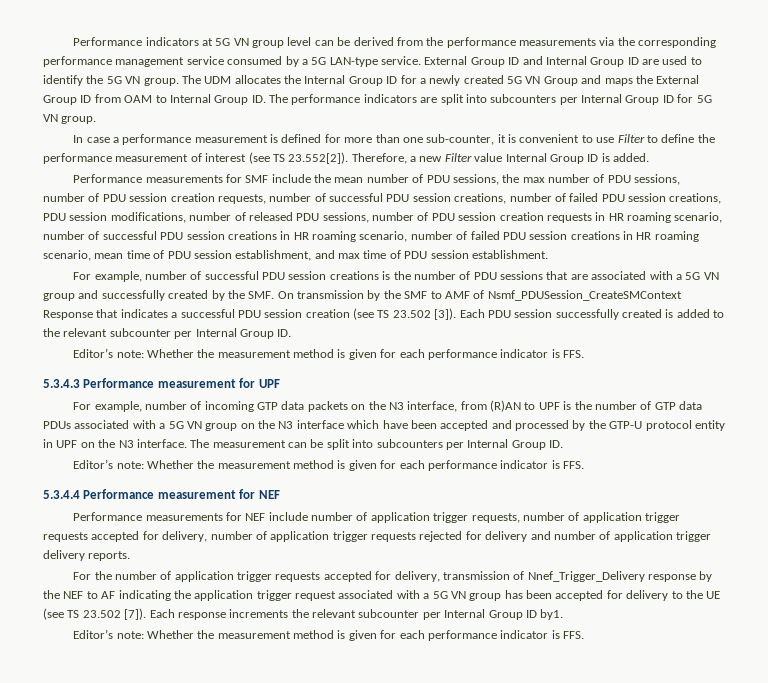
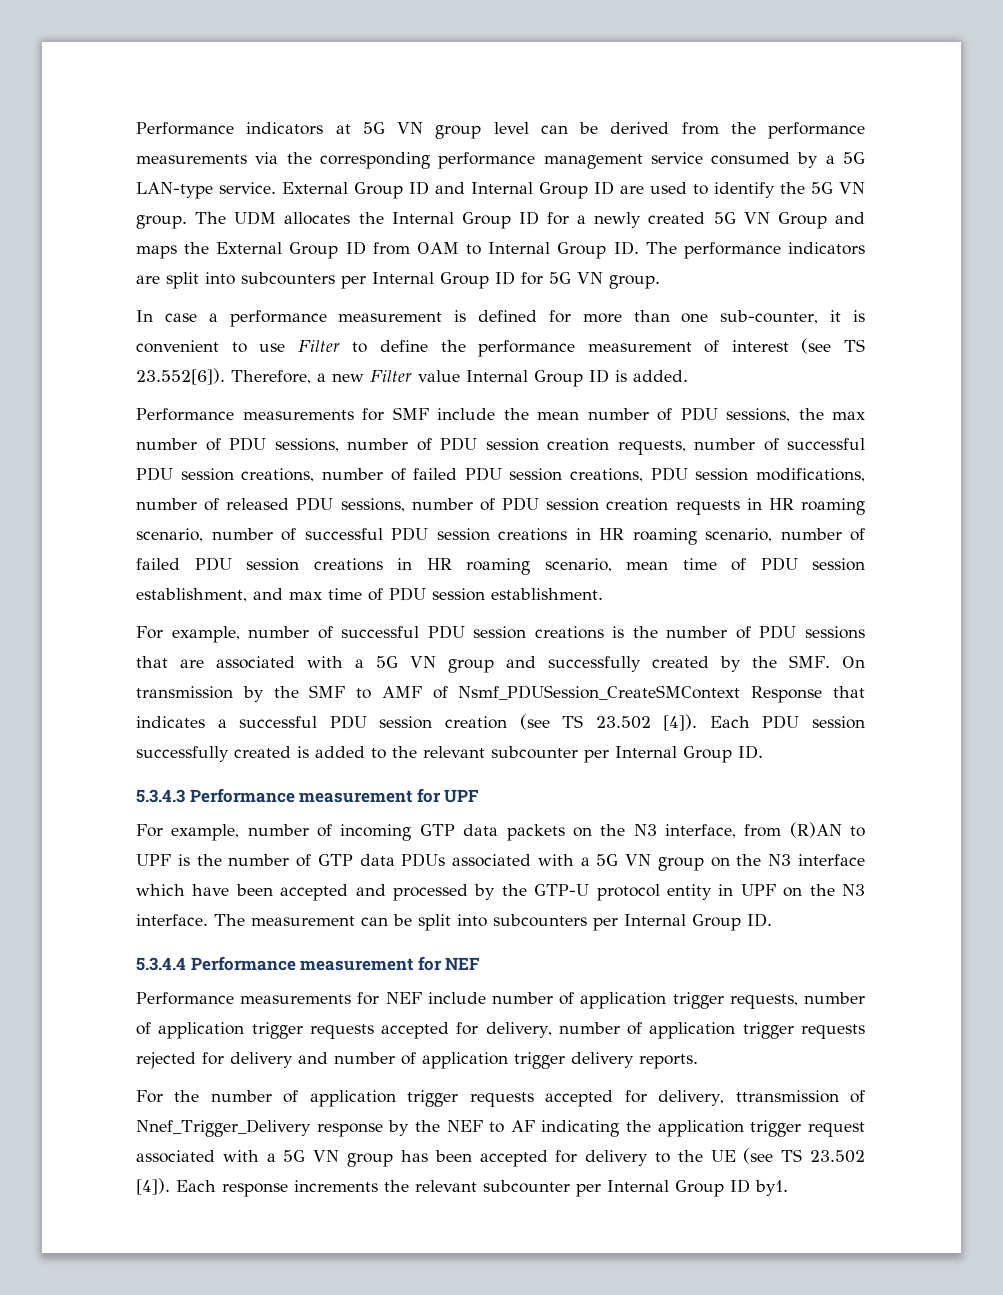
[288,152,349,164] 23.552[2]). -> [136,368,225,385] 23.552[6]).
[434,308,457,320] [3]). -> [663,714,698,731] [4]).
[73,348,585,360] // Editor’s note: Whether the measurement method is given for each performance indicator is FFS. -> (763, 752) none
[73,459,585,471] // Editor’s note: Whether the measurement method is given for each performance indicator is FFS. -> (772, 920) none
[442,571,510,580] transmission -> [735,1090,839,1103] ttransmission
[124,608,147,620] [7]). -> [136,1178,170,1195] [4]).
[73,629,585,641] // Editor’s note: Whether the measurement method is given for each performance indicator is FFS. -> (788, 1188) none

